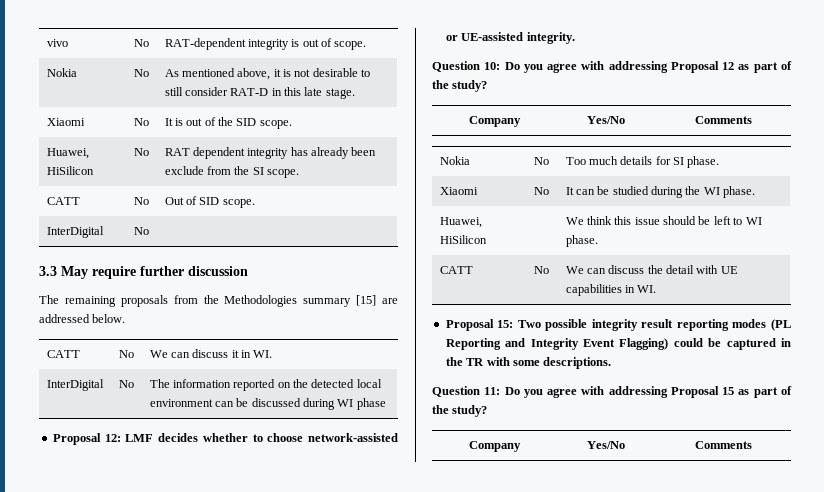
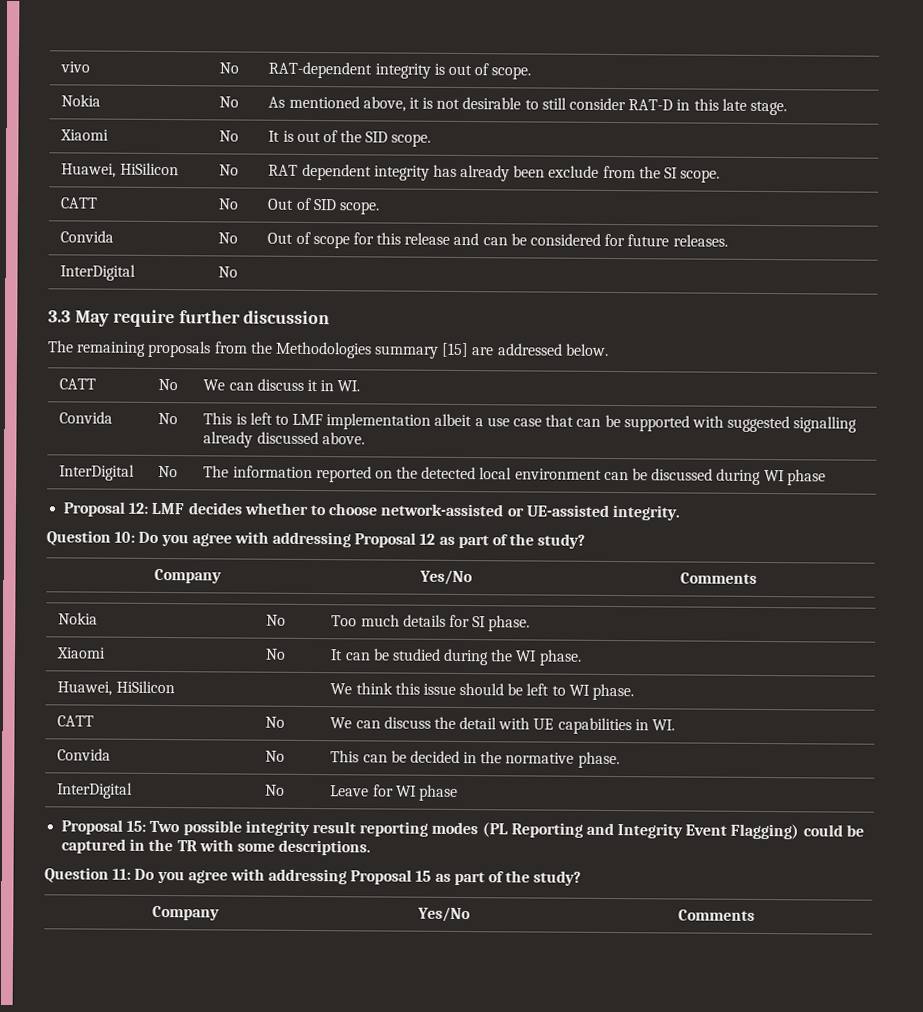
(255, 203) none -> [60,230,115,243] [218,232,239,244] [267,231,728,249] // Convida | No | Out of scope for this release and can be considered for future releases.
(273, 354) none -> [59,411,114,424] [158,412,179,425] [203,412,858,433] [203,431,365,448] // Convida | No | This is left to LMF implementation albeit a use case that can be supported with suggested signalling already discussed above.
(657, 289) none -> [57,748,112,761] [265,750,286,762] [330,750,620,769] [57,782,134,799] [265,784,286,796] [330,784,458,801] // Convida | No | This can be decided in the normative phase. // InterDigital | No | Leave for WI phase

